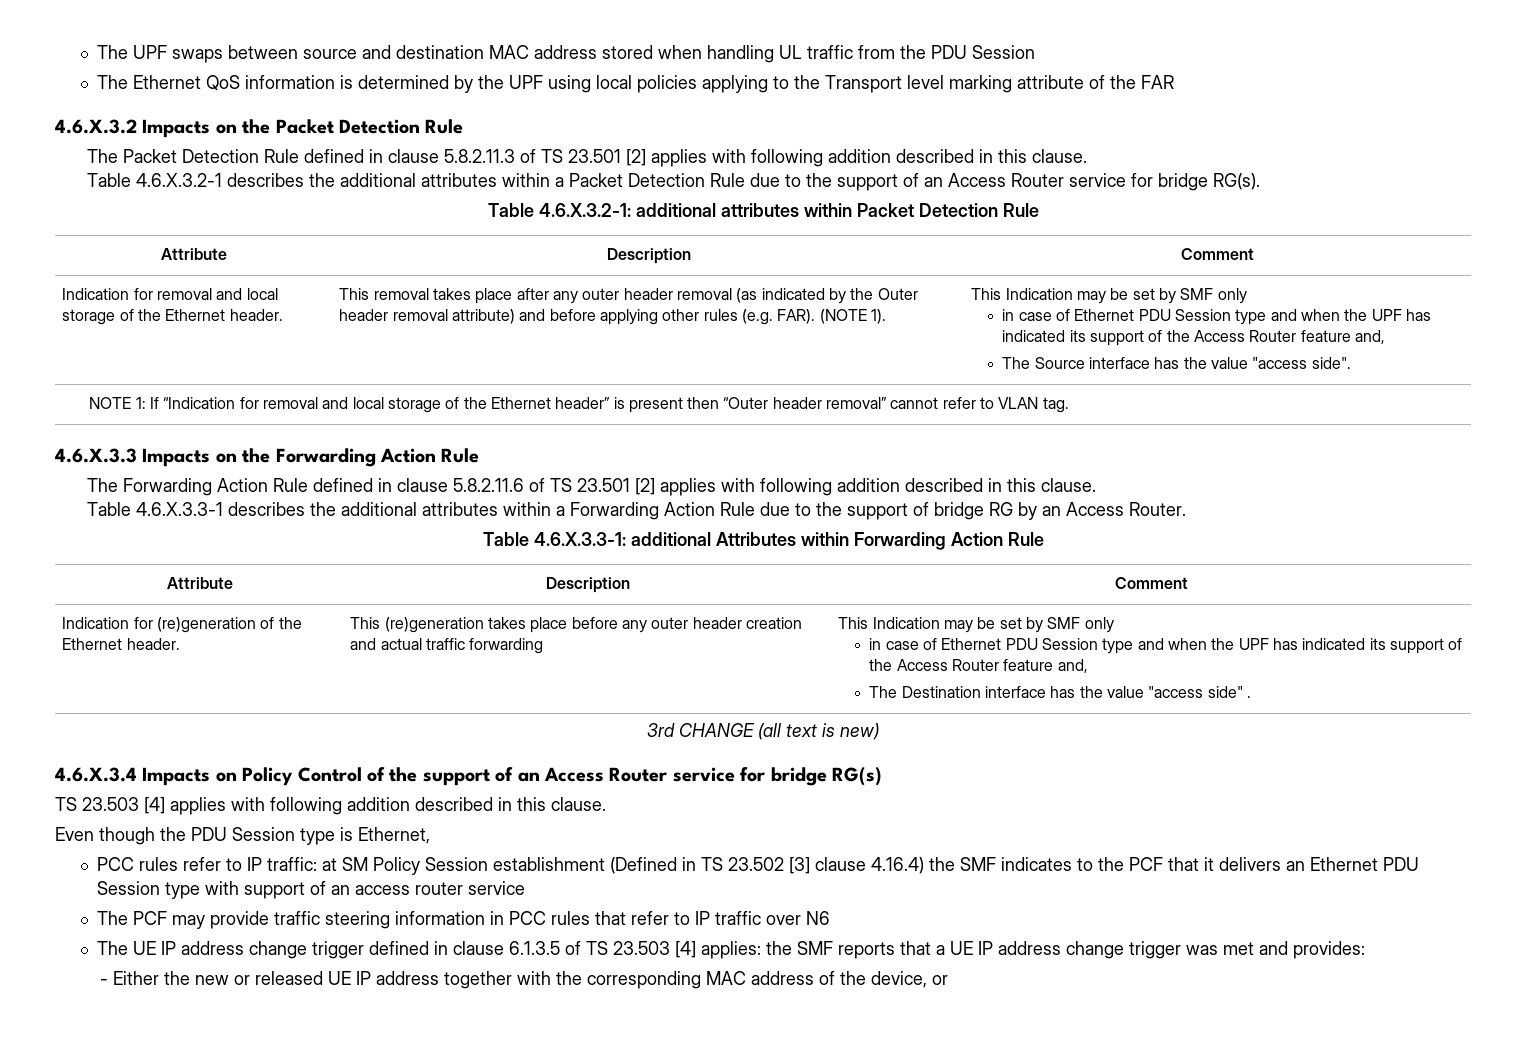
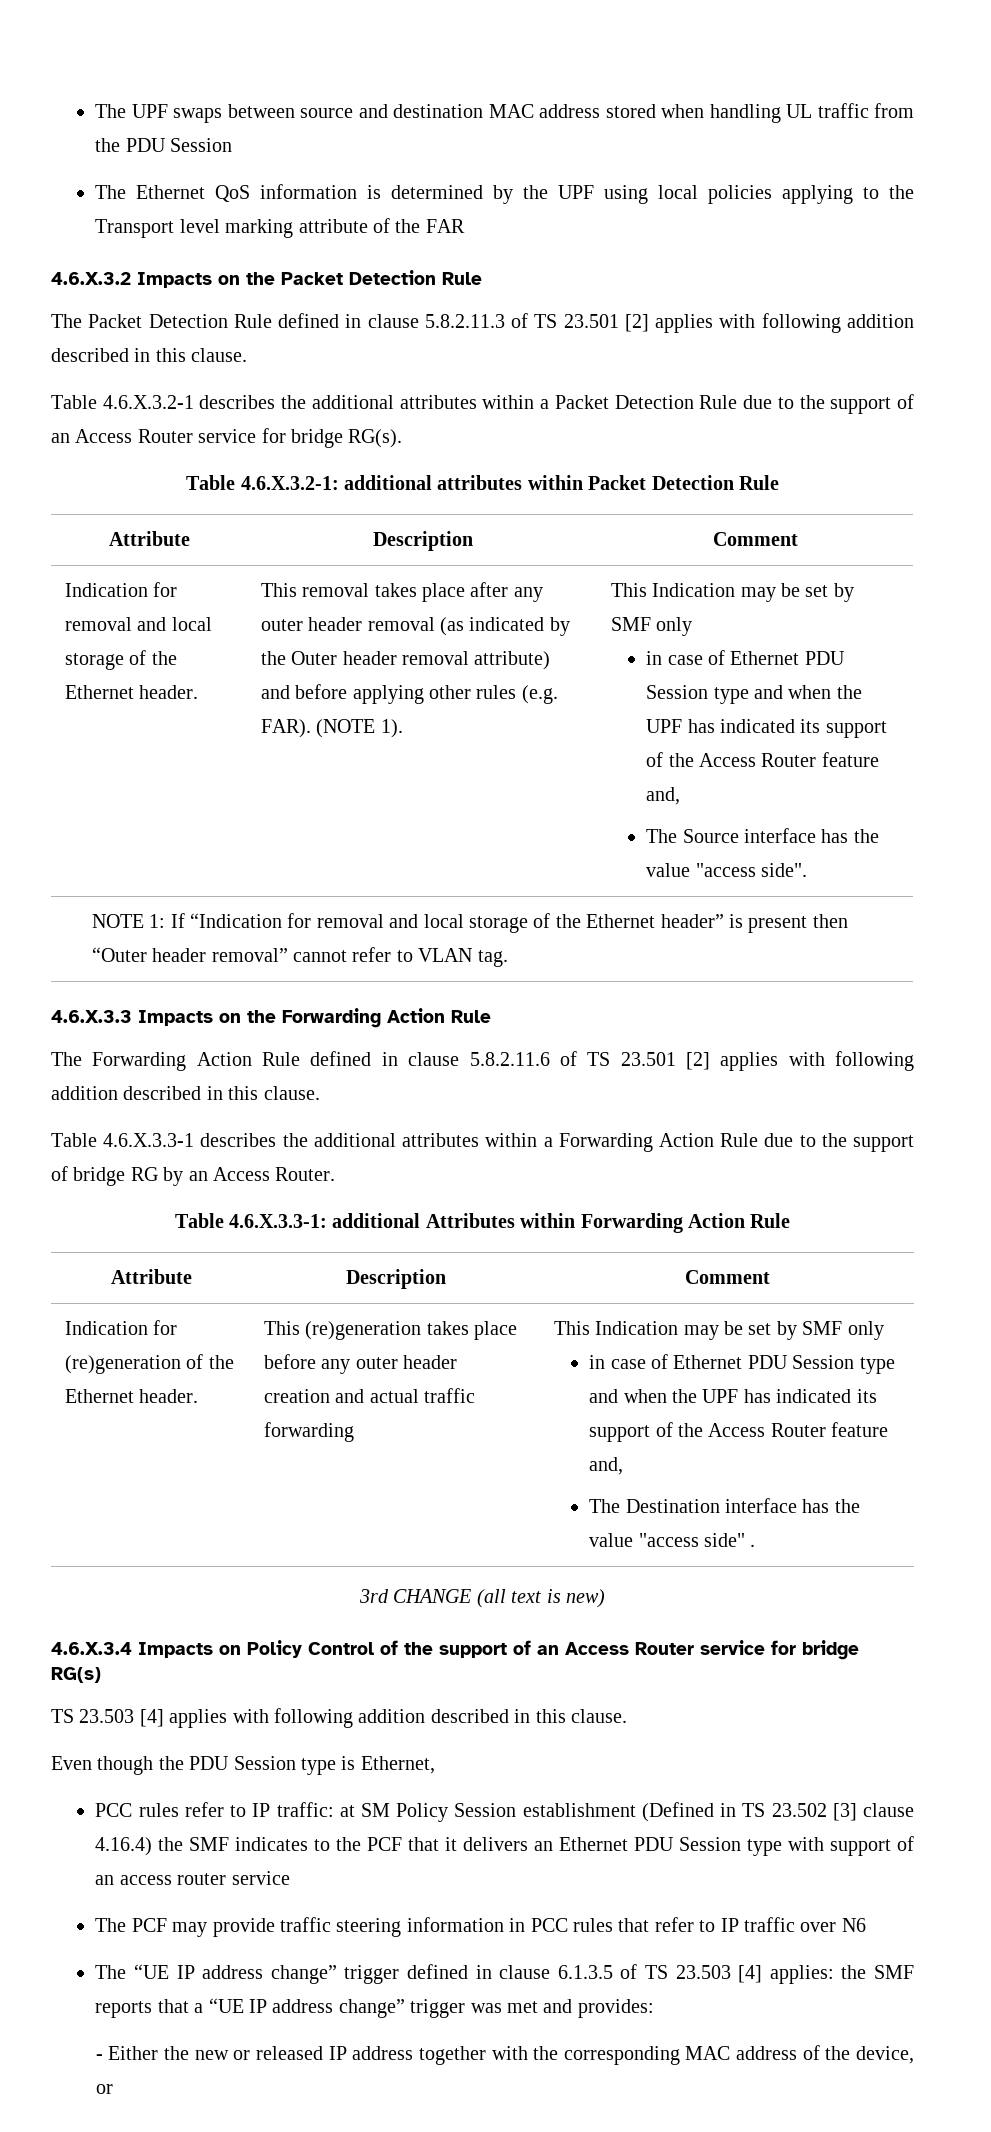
[133,941,308,959] UE IP address change -> [133,1964,337,1984] “UE IP address change”
[950,941,1125,959] UE IP address change -> [208,1998,405,2018] “UE IP address change”
[327,971,351,985] UE -> (323, 2053) none

